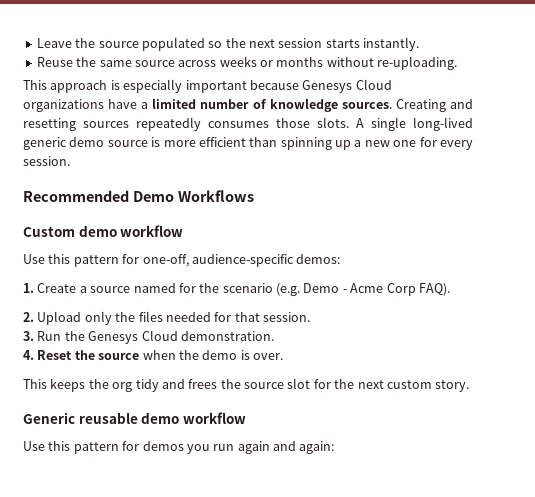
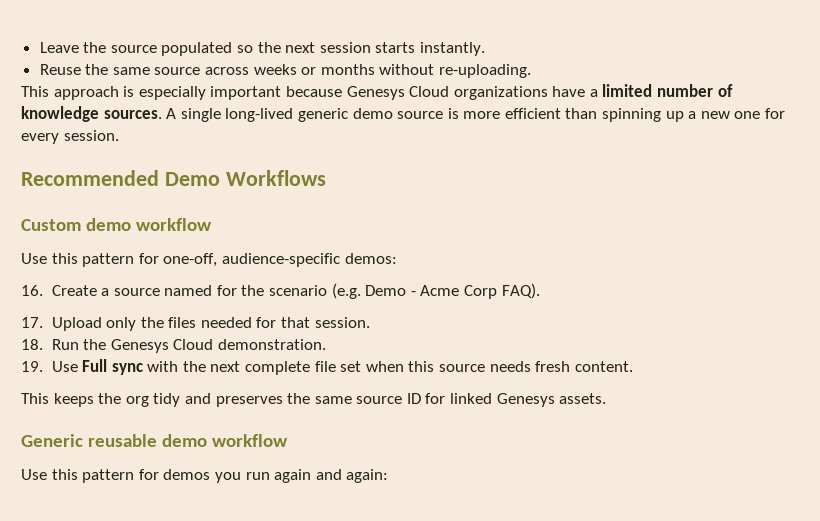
[395,99,473,112] [23,117,349,131] Creating and resetting sources repeatedly consumes those slots. -> (162, 114) none
[23,283,34,293] 1. -> [21,285,43,296] 16.
[23,312,34,322] 2. -> [21,317,43,328] 17.
[23,331,34,341] 3. -> [21,339,43,350] 18.
[23,350,283,360] 4. Reset the source when the demo is over. -> [21,359,633,375] 19. Use Full sync with the next complete file set when this source needs fresh content.
[188,378,470,392] frees the source slot for the next custom story. -> [215,393,607,407] preserves the same source ID for linked Genesys assets.

